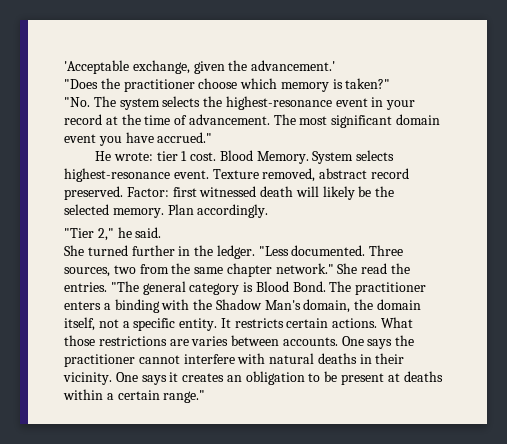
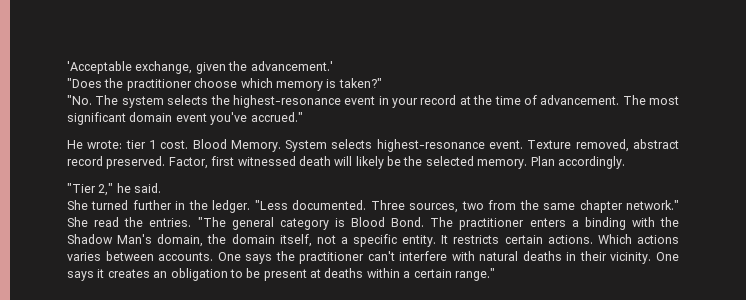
[98,132,154,146] you have -> [210,112,248,125] you've
[126,187,169,197] Factor: -> [168,157,208,169] Factor,
[381,317,414,328] [64,335,189,346] What those restrictions are -> [597,234,679,244] Which actions
[138,355,180,364] cannot -> [367,251,395,261] can't

